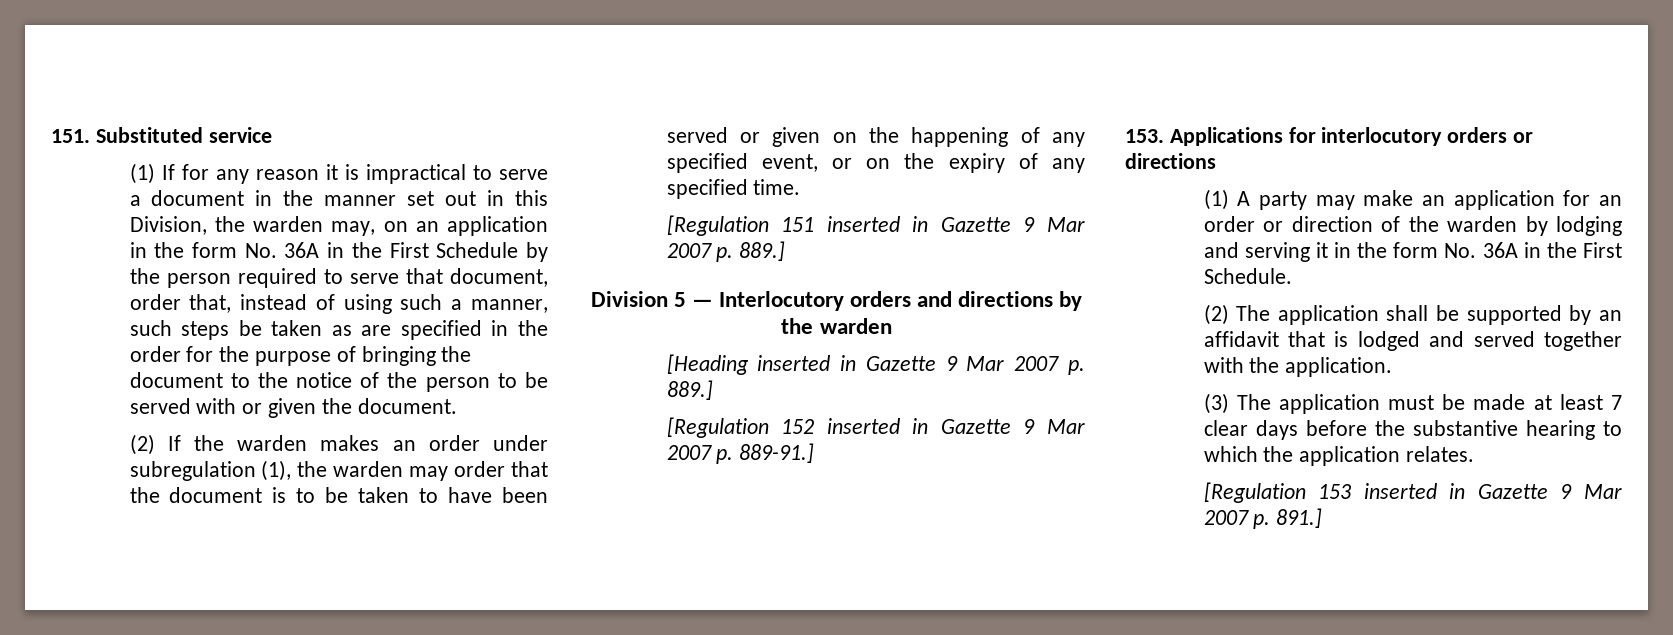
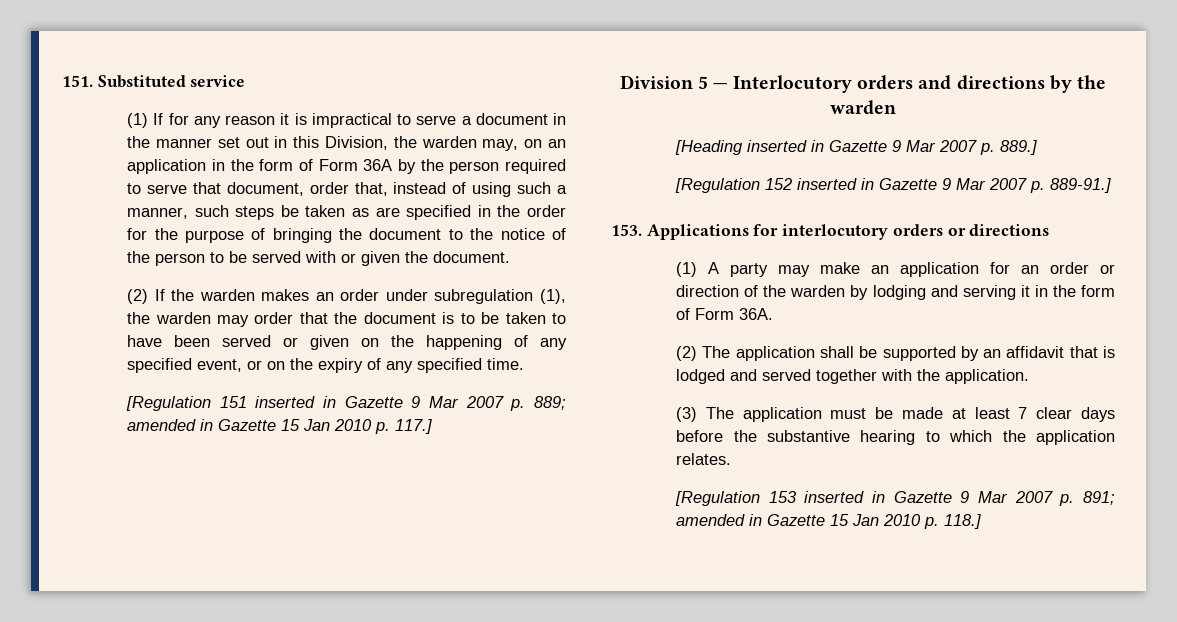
[244,242,519,258] No. 36A in the First Schedule -> [298,159,393,171] of Form 36A
[739,241,786,261] 889.] -> [534,396,567,410] [127,419,433,434] 889; amended in Gazette 15 Jan 2010 p. 117.]
[1444,242,1622,258] [1203,268,1292,284] No. 36A in the First Schedule. -> [676,308,774,320] of Form 36A.
[1276,508,1323,528] 891.] -> [1083,491,1115,505] [676,514,982,529] 891; amended in Gazette 15 Jan 2010 p. 118.]

